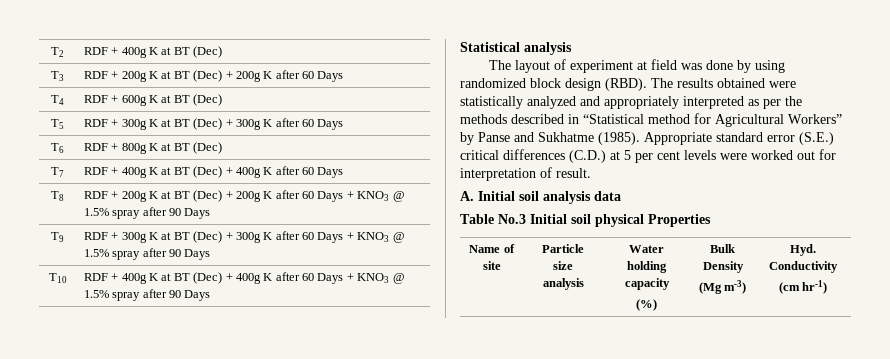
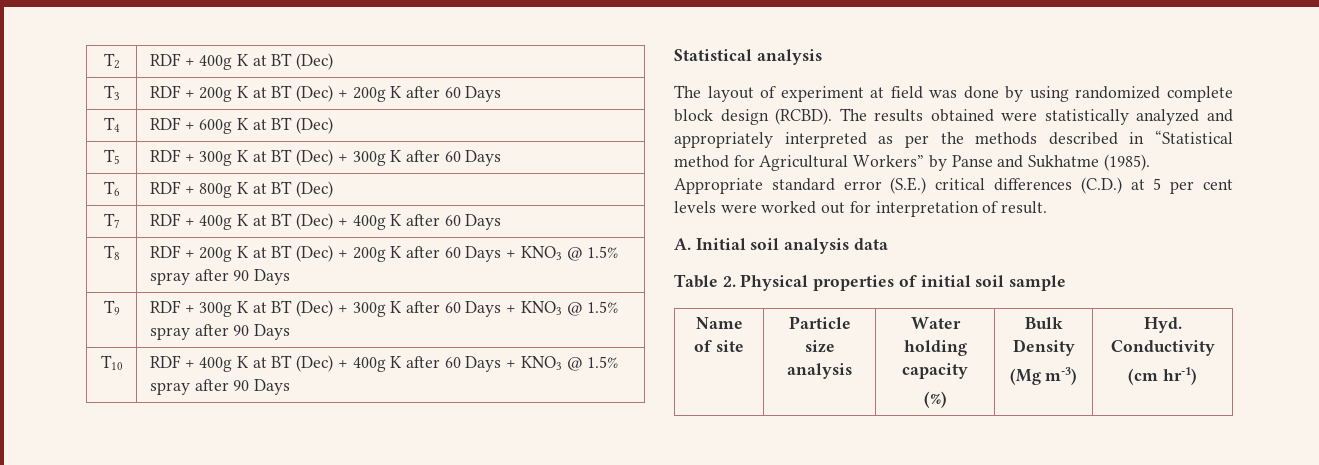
(526, 83) none -> [1167,86,1233,102] complete
[605,78,647,91] (RBD). -> [775,108,833,125] (RCBD).
[498,214,711,227] No.3 Initial soil physical Properties -> [722,274,1067,291] 2. Physical properties of initial soil sample

